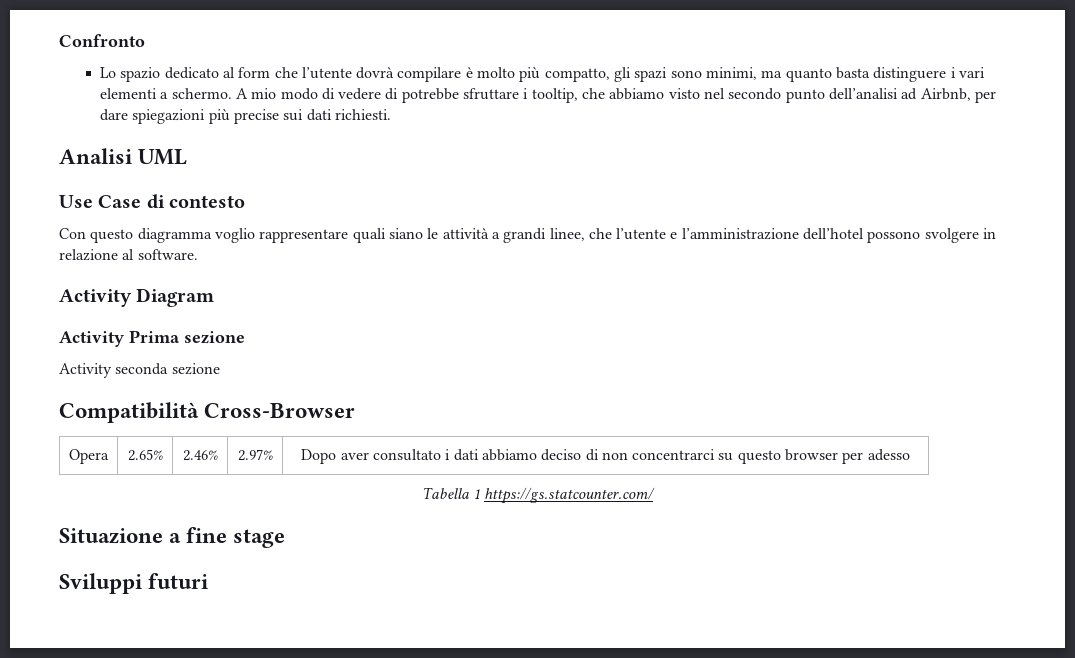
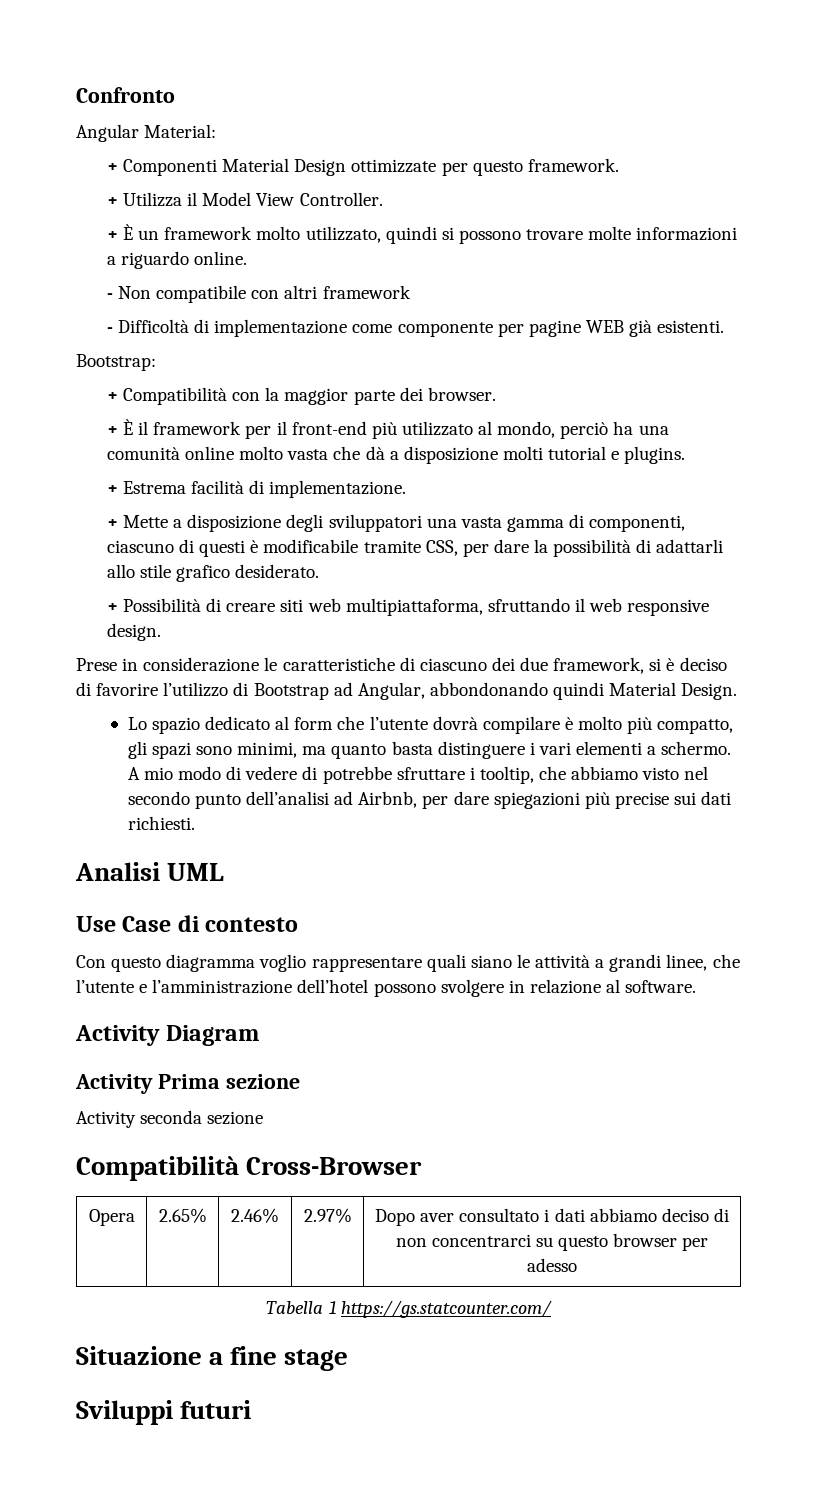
(145, 40) none -> [76,124,217,142] [106,158,619,176] [106,192,383,207] [106,224,738,244] [106,251,248,269] [106,285,411,303] [106,319,725,337] [76,354,156,371] [106,387,496,405] [106,419,669,439] [106,446,686,464] [106,480,407,498] [106,514,686,532] [106,539,724,557] [106,564,320,582] [106,598,710,616] [106,623,161,641] [76,657,727,674] [76,682,738,700] // Angular Material: // + Componenti Material Design ottimizzate per questo framework. // + Utilizza il Model View Controller. // + È un framework molto utilizzato, quindi si possono trovare molte informazioni a riguardo online. // - Non compatibile con altri framework // - Difficoltà di implementazione come componente per pagine WEB già esistenti. // Bootstrap: // + Compatibilità con la maggior parte dei browser. // + È il framework per il front-end più utilizzato al mondo, perciò ha una comunità online molto vasta che dà a disposizione molti tutorial e plugins. // + Estrema facilità di implementazione. // + Mette a disposizione degli sviluppatori una vasta gamma di componenti, ciascuno di questi è modificabile tramite CSS, per dare la possibilità di adattarli allo stile grafico desiderato. // + Possibilità di creare siti web multipiattaforma, sfruttando il web responsive design. // Prese in considerazione le caratteristiche di ciascuno dei due framework, si è deciso di favorire l’utilizzo di Bootstrap ad Angular, abbondonando quindi Material Design.

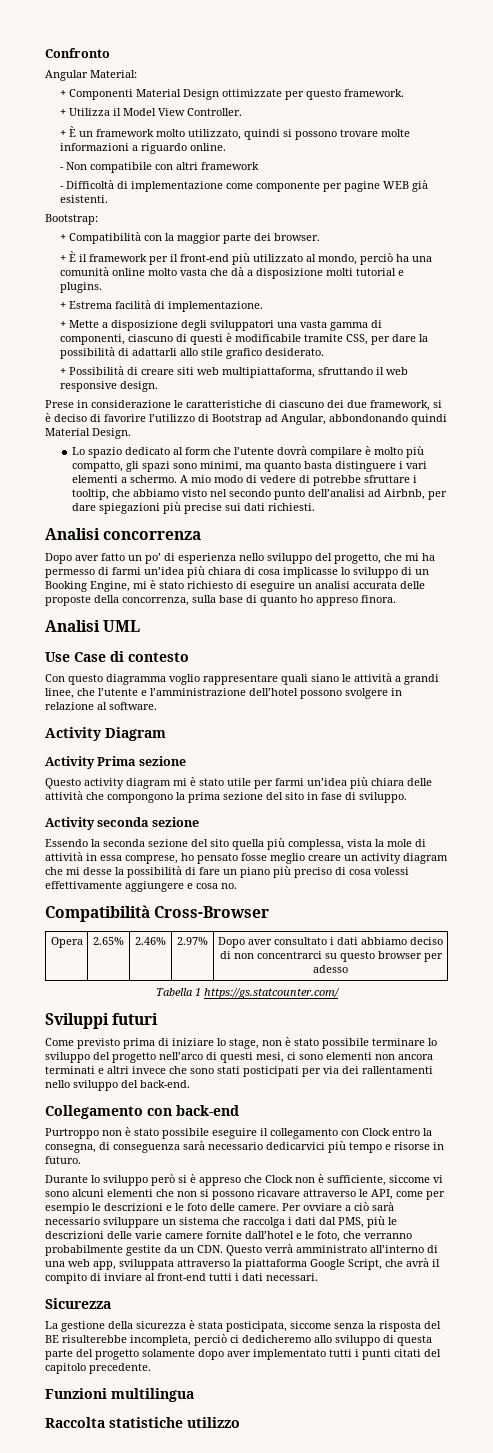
(195, 823) none -> [45,528,202,540] [45,553,435,564] [45,566,429,578] [45,580,425,592] [45,595,396,606] // Analisi concorrenza // Dopo aver fatto un po’ di esperienza nello sviluppo del progetto, che mi ha permesso di farmi un’idea più chiara di cosa implicasse lo sviluppo di un Booking Engine, mi è stato richiesto di eseguire un analisi accurata delle proposte della concorrenza, sulla base di quanto ho appreso finora.
[76,1110,264,1128] Activity seconda sezione -> [45,777,432,789] [45,791,407,803] [45,817,199,830] [45,838,426,850] [45,852,448,864] [45,866,409,878] [45,881,237,892] Questo activity diagram mi è stato utile per farmi un’idea più chiara delle attività che compongono la prima sezione del sito in fase di sviluppo. // Activity seconda sezione // Essendo la seconda sezione del sito quella più complessa, vista la mole di attività in essa comprese, ho pensato fosse meglio creare un activity diagram che mi desse la possibilità di fare un piano più preciso di cosa volessi effettivamente aggiungere e cosa no.
[76,1346,349,1371] [76,1400,252,1425] Situazione a fine stage // Sviluppi futuri -> [45,1013,159,1029] [45,1037,437,1049] [45,1052,433,1063] [45,1066,433,1077] [45,1080,190,1091] [45,1105,239,1119] [45,1127,432,1139] [45,1141,444,1153] [45,1156,81,1164] [45,1174,443,1186] [45,1189,445,1200] [45,1202,394,1214] [45,1216,397,1228] [45,1231,412,1242] [45,1244,438,1256] [45,1258,440,1270] [45,1273,318,1284] [45,1298,111,1309] [45,1320,441,1332] [45,1334,432,1346] [45,1349,441,1360] [45,1363,151,1374] [45,1388,194,1402] [45,1417,240,1428] Sviluppi futuri // Come previsto prima di iniziare lo stage, non è stato possibile terminare lo sviluppo del progetto nell’arco di questi mesi, ci sono elementi non ancora terminati e altri invece che sono stati posticipati per via dei rallentamenti nello sviluppo del back-end. // Collegamento con back-end // Purtroppo non è stato possibile eseguire il collegamento con Clock entro la consegna, di conseguenza sarà necessario dedicarvici più tempo e risorse in futuro. // Durante lo sviluppo però si è appreso che Clock non è sufficiente, siccome vi sono alcuni elementi che non si possono ricavare attraverso le API, come per esempio le descrizioni e le foto delle camere. Per ovviare a ciò sarà necessario sviluppare un sistema che raccolga i dati dal PMS, più le descrizioni delle varie camere fornite dall’hotel e le foto, che verranno probabilmente gestite da un CDN. Questo verrà amministrato all’interno di una web app, sviluppata attraverso la piattaforma Google Script, che avrà il compito di inviare al front-end tutti i dati necessari. // Sicurezza // La gestione della sicurezza è stata posticipata, siccome senza la risposta del BE risulterebbe incompleta, perciò ci dedicheremo allo sviluppo di questa parte del progetto solamente dopo aver implementato tutti i punti citati del capitolo precedente. // Funzioni multilingua // Raccolta statistiche utilizzo

